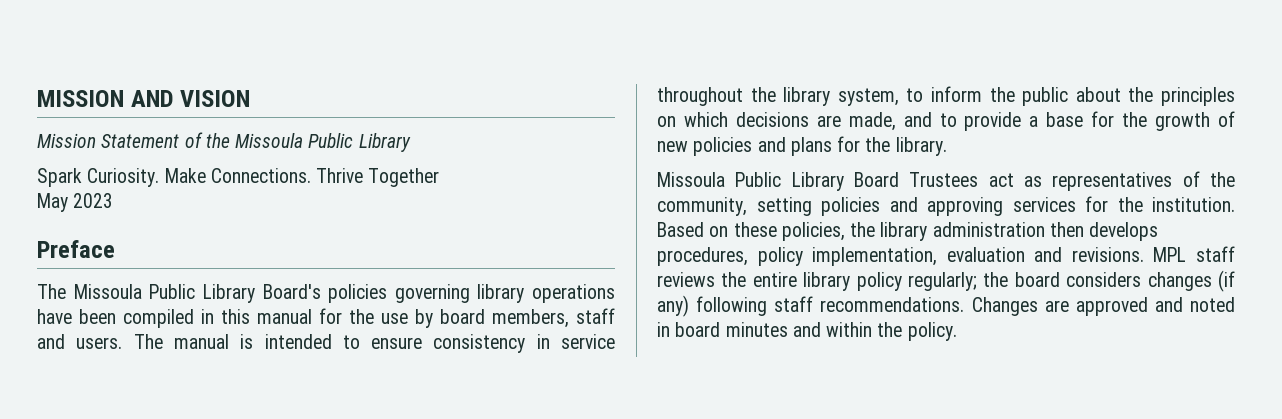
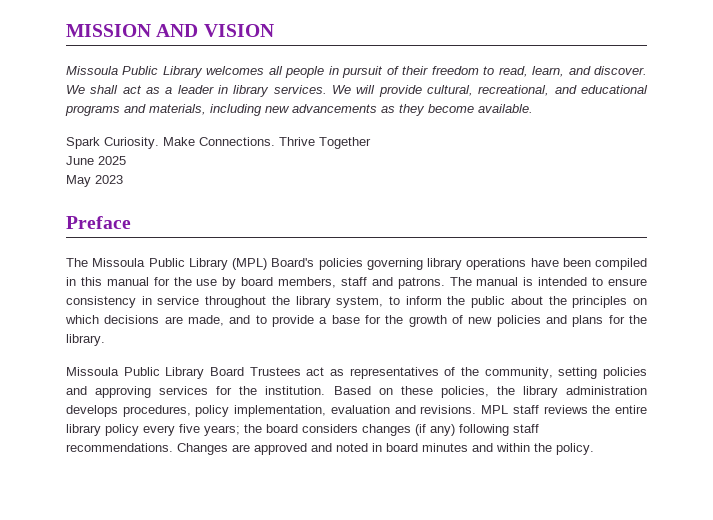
[37,132,411,152] Mission Statement of the Missoula Public Library -> [66,66,647,78] [66,85,648,97] [65,104,533,116] Missoula Public Library welcomes all people in pursuit of their freedom to read, learn, and discover. We shall act as a leader in library services. We will provide cultural, recreational, and educational programs and materials, including new advancements as they become available.
(440, 177) none -> [66,156,126,165] // June 2025
(255, 293) none -> [232,258,267,270] (MPL)
[76,337,123,349] users. -> [397,277,445,289] patrons.
[1049,222,1084,237] then -> (647, 390) none
[908,272,977,291] regularly; -> [143,424,240,436] every five years;

